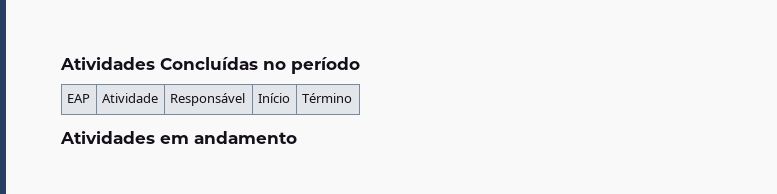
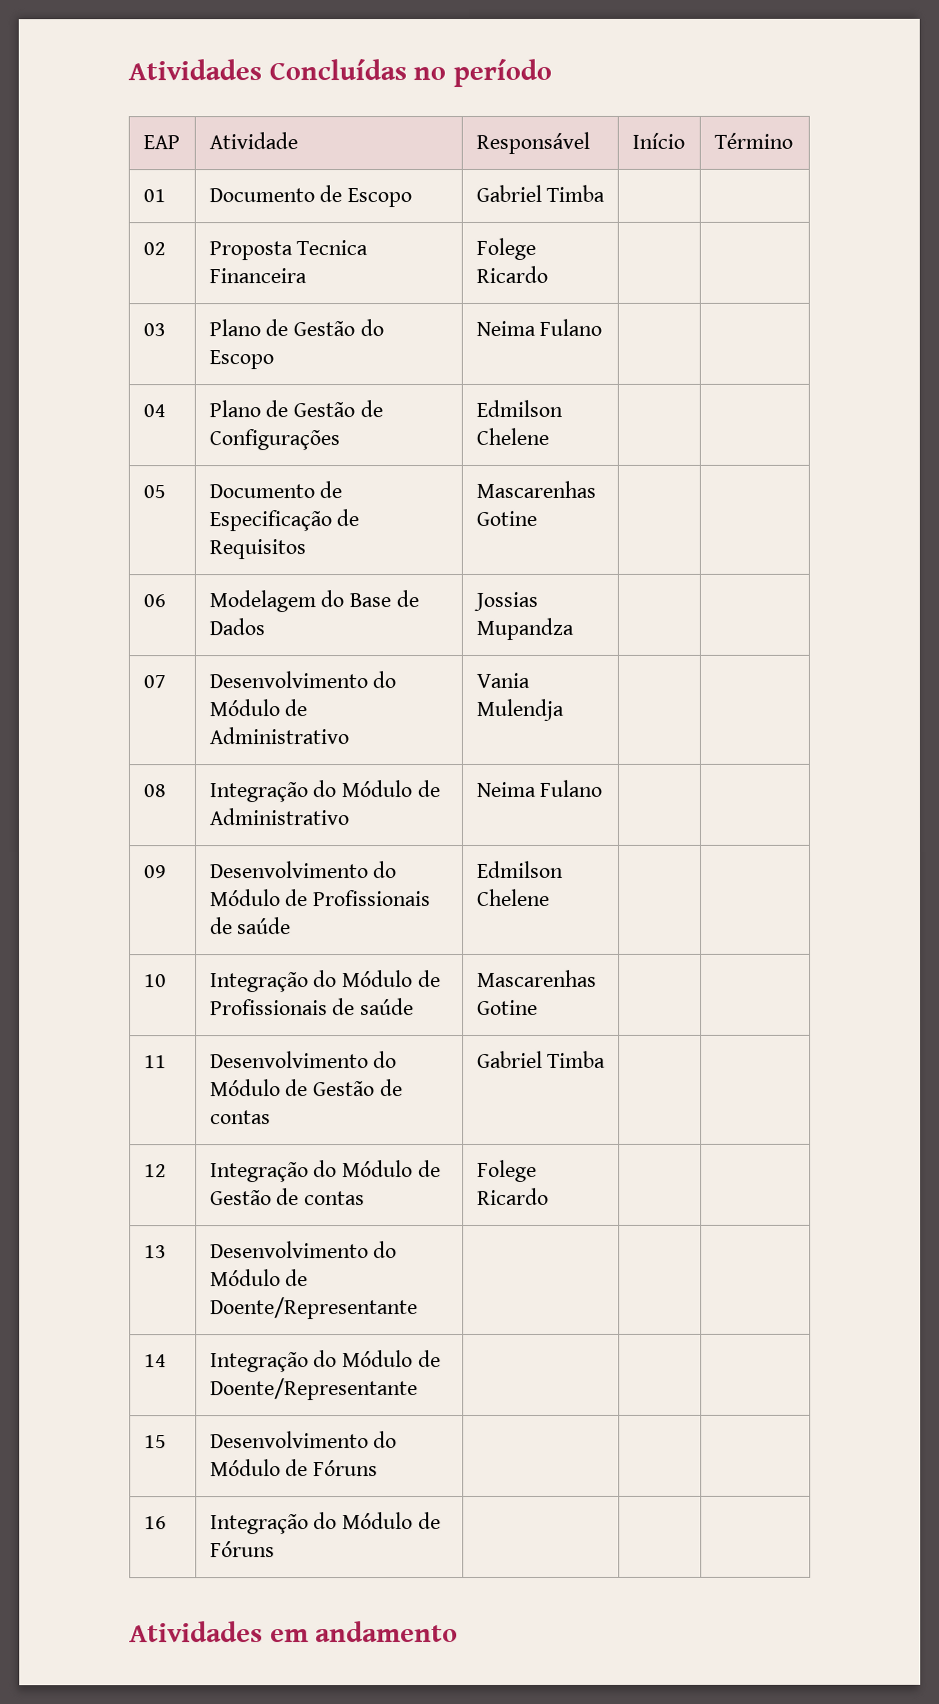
(352, 98) none -> [142,189,166,203] [208,185,413,208] [475,184,606,202] [142,242,166,256] [208,240,369,261] [208,268,307,284] [475,237,536,260] [475,265,548,283] [142,323,166,337] [208,319,384,337] [208,350,274,370] [475,318,603,336] [142,404,166,418] [208,400,383,418] [208,429,340,451] [475,399,563,417] [475,427,549,445] [142,485,166,499] [208,481,343,499] [208,509,360,532] [208,539,306,560] [475,480,596,498] [475,510,537,526] [142,594,166,608] [208,590,419,613] [208,618,265,636] [472,591,538,611] [475,617,574,640] [142,675,166,689] [208,671,397,689] [208,699,308,717] [208,727,349,745] [475,672,530,688] [475,698,564,721] [142,784,166,798] [208,780,440,803] [208,808,349,826] [475,779,603,797] [143,865,167,879] [209,861,398,879] [209,889,432,907] [209,917,292,935] [476,860,564,878] [476,888,550,906] [143,974,167,988] [209,970,441,993] [209,998,415,1016] [476,969,597,987] [476,999,538,1015] [143,1055,167,1069] [209,1051,398,1069] [209,1079,403,1097] [209,1110,271,1125] [476,1050,607,1068] [143,1164,167,1178] [209,1160,441,1183] [209,1188,366,1206] [476,1159,537,1182] [476,1187,549,1205] [143,1245,167,1259] [209,1241,398,1259] [209,1269,309,1287] [209,1297,418,1320] [143,1354,167,1368] [209,1350,441,1373] [209,1378,418,1401] [143,1435,167,1449] [209,1431,398,1449] [209,1459,379,1477] [143,1516,167,1530] [209,1512,441,1535] [209,1541,275,1558] // 01 | Documento de Escopo | Gabriel Timba | | // 02 | Proposta Tecnica Financeira | Folege Ricardo | | // 03 | Plano de Gestão do Escopo | Neima Fulano | | // 04 | Plano de Gestão de Configurações | Edmilson Chelene | | // 05 | Documento de Especificação de Requisitos | Mascarenhas Gotine | | // 06 | Modelagem do Base de Dados | Jossias Mupandza | | // 07 | Desenvolvimento do Módulo de Administrativo | Vania Mulendja | | // 08 | Integração do Módulo de Administrativo | Neima Fulano | | // 09 | Desenvolvimento do Módulo de Profissionais de saúde | Edmilson Chelene | | // 10 | Integração do Módulo de Profissionais de saúde | Mascarenhas Gotine | | // 11 | Desenvolvimento do Módulo de Gestão de contas | Gabriel Timba | | // 12 | Integração do Módulo de Gestão de contas | Folege Ricardo | | // 13 | Desenvolvimento do Módulo de Doente/Representante | | | // 14 | Integração do Módulo de Doente/Representante | | | // 15 | Desenvolvimento do Módulo de Fóruns | | | // 16 | Integração do Módulo de Fóruns | | |

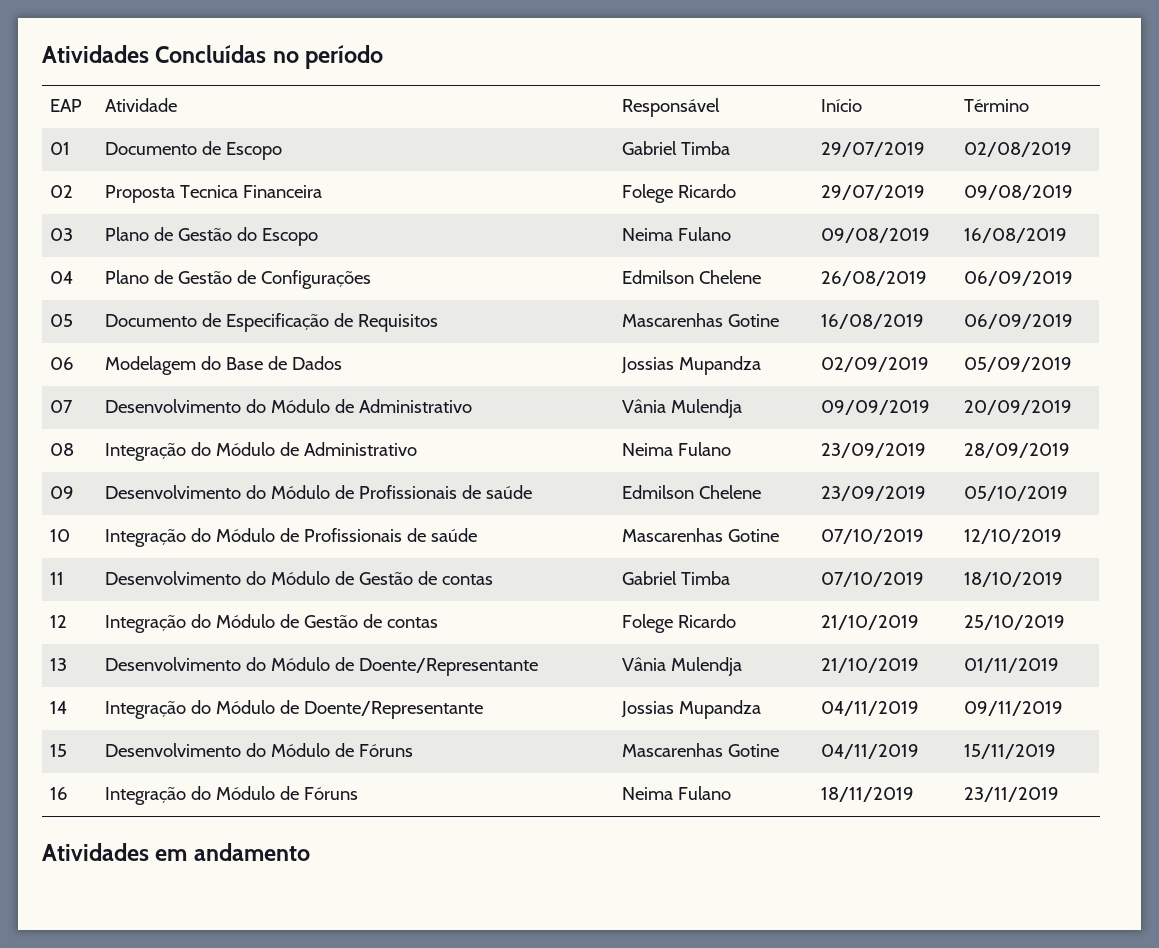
(606, 193) | -> [820,142,925,157] [963,142,1072,157] 29/07/2019 | 02/08/2019
(548, 274) | -> [820,185,925,200] [963,185,1073,200] 29/07/2019 | 09/08/2019
(603, 327) | -> [820,228,930,243] [963,228,1067,243] 09/08/2019 | 16/08/2019
(549, 436) | -> [820,271,927,286] [963,271,1073,286] 26/08/2019 | 06/09/2019
(537, 518) | -> [820,314,924,329] [963,314,1073,329] 16/08/2019 | 06/09/2019
(574, 628) | -> [820,357,929,372] [963,357,1072,372] 02/09/2019 | 05/09/2019
[475,672,530,688] [475,698,564,721] Vania Mulendja | | -> [621,399,742,418] [820,400,930,415] [963,400,1072,415] Vânia Mulendja | 09/09/2019 | 20/09/2019
(603, 788) | -> [820,443,926,458] [963,443,1070,458] 23/09/2019 | 28/09/2019
(550, 897) | -> [820,486,926,501] [963,486,1068,501] 23/09/2019 | 05/10/2019
(538, 1007) | -> [820,529,924,544] [963,529,1062,544] 07/10/2019 | 12/10/2019
(607, 1059) | -> [820,572,924,587] [963,572,1063,587] 07/10/2019 | 18/10/2019
(549, 1196) | -> [820,615,919,630] [963,615,1065,630] 21/10/2019 | 25/10/2019
(418, 1308) | | -> [621,657,742,676] [820,658,919,673] [963,658,1059,673] Vânia Mulendja | 21/10/2019 | 01/11/2019
(418, 1389) | | -> [620,700,761,719] [820,701,919,716] [963,701,1063,716] Jossias Mupandza | 04/11/2019 | 09/11/2019
(379, 1468) | | -> [621,743,779,757] [820,744,919,759] [963,744,1056,759] Mascarenhas Gotine | 04/11/2019 | 15/11/2019
(275, 1549) | | -> [621,786,731,800] [820,787,914,802] [963,787,1059,802] Neima Fulano | 18/11/2019 | 23/11/2019

